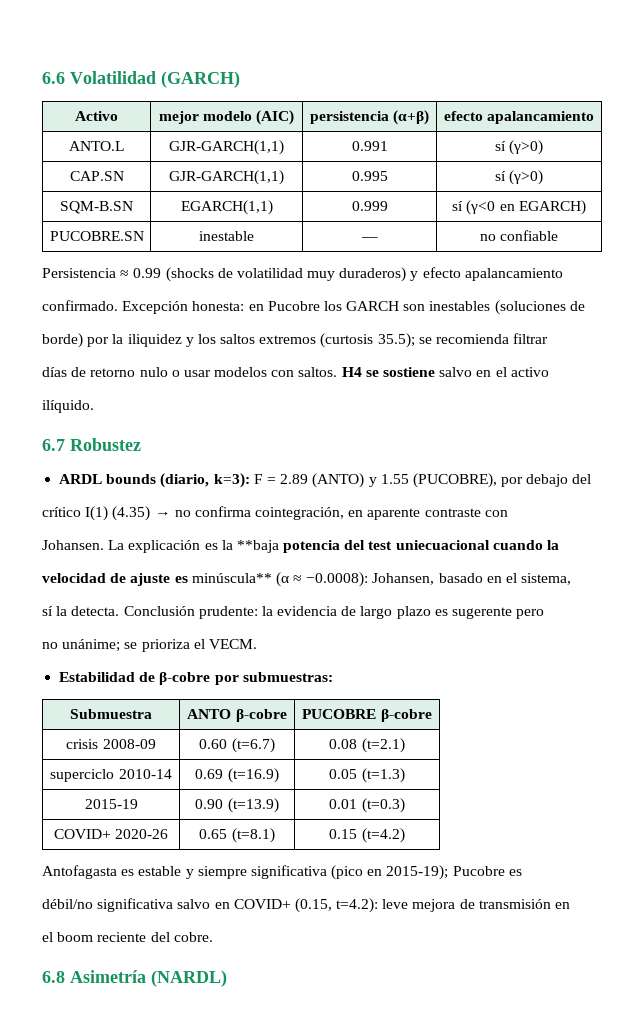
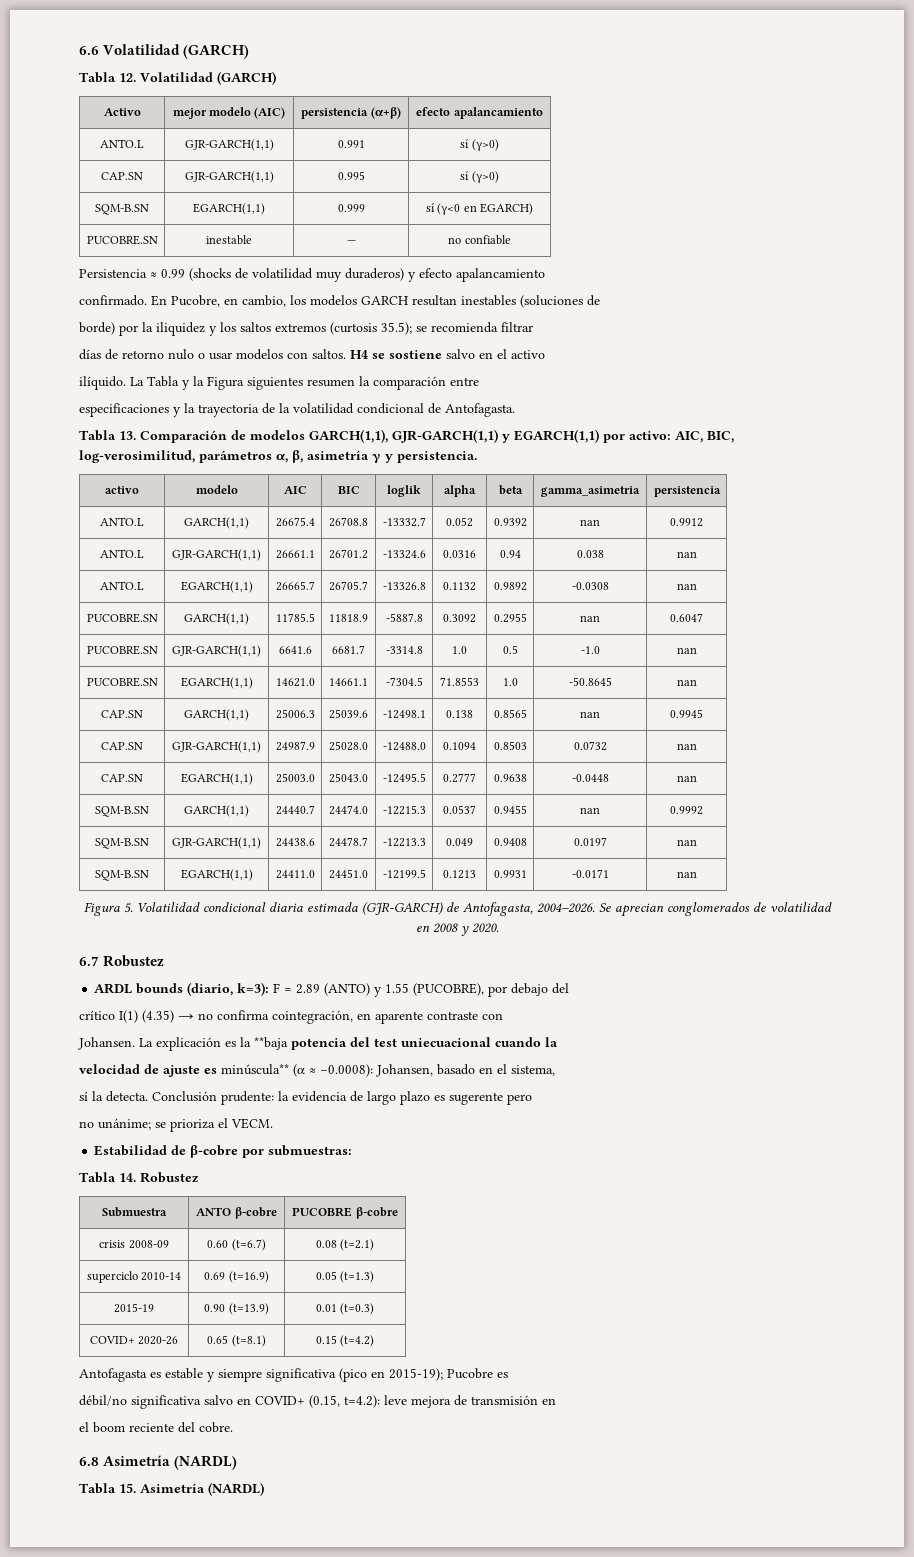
(240, 79) none -> [79,71,276,85] // Tabla 12. Volatilidad (GARCH)
[122,301,426,314] Excepción honesta: en Pucobre los GARCH son -> [151,295,457,307] En Pucobre, en cambio, los modelos GARCH resultan
(94, 406) none -> [130,376,479,390] [79,403,515,417] [79,429,734,443] [79,450,477,463] [105,486,139,494] [195,485,238,494] [283,486,307,494] [337,486,360,494] [387,485,421,497] [444,485,476,497] [498,485,523,495] [541,486,640,497] [653,486,721,497] [100,517,144,526] [184,517,249,529] [275,517,315,527] [329,517,368,527] [382,517,426,527] [446,517,473,527] [493,518,527,527] [580,519,600,526] [670,518,703,527] [100,549,144,558] [172,549,261,561] [275,550,315,559] [329,549,368,559] [382,550,426,559] [443,550,476,558] [499,550,521,558] [576,550,604,558] [676,551,697,558] [100,581,144,590] [180,581,253,593] [275,581,315,591] [329,581,368,591] [382,582,426,591] [443,582,476,591] [493,582,527,591] [571,582,609,590] [676,583,697,590] [86,613,158,623] [184,613,249,625] [275,613,315,622] [329,614,368,622] [385,613,423,622] [443,614,476,623] [493,613,527,623] [580,615,600,622] [670,613,703,622] [86,645,158,655] [172,645,261,657] [278,646,312,654] [332,645,365,654] [385,646,423,654] [452,646,467,654] [502,645,518,654] [580,646,600,654] [676,647,697,654] [86,677,158,687] [180,677,253,689] [275,678,315,687] [329,678,368,686] [385,677,423,686] [440,677,479,686] [502,678,518,686] [568,677,612,686] [676,679,697,686] [101,710,143,718] [184,709,249,721] [275,709,315,719] [329,709,368,719] [382,710,426,719] [446,710,473,718] [493,709,527,718] [580,711,600,718] [670,709,703,718] [101,742,143,750] [172,741,261,753] [275,741,315,751] [329,741,368,751] [382,742,426,751] [443,742,476,750] [493,741,527,750] [573,741,607,751] [676,743,697,750] [101,774,143,782] [180,773,253,785] [275,773,315,783] [329,773,368,783] [382,773,426,783] [443,773,476,783] [493,774,527,782] [571,774,609,782] [676,775,697,782] [95,806,149,817] [184,805,249,817] [275,805,315,815] [329,805,368,815] [382,805,426,815] [443,805,476,814] [493,805,527,814] [580,807,600,814] [670,806,703,815] [95,838,149,849] [172,837,261,849] [275,838,315,847] [329,837,368,847] [382,838,426,847] [446,838,473,846] [493,838,527,846] [573,837,607,846] [676,839,697,846] [95,870,149,881] [180,869,253,881] [275,870,315,879] [329,869,368,879] [382,869,426,879] [443,870,476,879] [493,870,527,878] [571,869,609,878] [676,871,697,878] [83,902,832,917] [415,923,499,936] La Tabla y la Figura siguientes resumen la comparación entre // especificaciones y la trayectoria de la volatilidad condicional de Antofagasta. // Tabla 13. Comparación de modelos GARCH(1,1), GJR-GARCH(1,1) y EGARCH(1,1) por activo: AIC, BIC, log-verosimilitud, parámetros α, β, asimetría γ y persistencia. // activo | modelo | AIC | BIC | loglik | alpha | beta | gamma_asimetria | persistencia // ANTO.L | GARCH(1,1) | 26675.4 | 26708.8 | -13332.7 | 0.052 | 0.9392 | nan | 0.9912 // ANTO.L | GJR-GARCH(1,1) | 26661.1 | 26701.2 | -13324.6 | 0.0316 | 0.94 | 0.038 | nan // ANTO.L | EGARCH(1,1) | 26665.7 | 26705.7 | -13326.8 | 0.1132 | 0.9892 | -0.0308 | nan // PUCOBRE.SN | GARCH(1,1) | 11785.5 | 11818.9 | -5887.8 | 0.3092 | 0.2955 | nan | 0.6047 // PUCOBRE.SN | GJR-GARCH(1,1) | 6641.6 | 6681.7 | -3314.8 | 1.0 | 0.5 | -1.0 | nan // PUCOBRE.SN | EGARCH(1,1) | 14621.0 | 14661.1 | -7304.5 | 71.8553 | 1.0 | -50.8645 | nan // CAP.SN | GARCH(1,1) | 25006.3 | 25039.6 | -12498.1 | 0.138 | 0.8565 | nan | 0.9945 // CAP.SN | GJR-GARCH(1,1) | 24987.9 | 25028.0 | -12488.0 | 0.1094 | 0.8503 | 0.0732 | nan // CAP.SN | EGARCH(1,1) | 25003.0 | 25043.0 | -12495.5 | 0.2777 | 0.9638 | -0.0448 | nan // SQM-B.SN | GARCH(1,1) | 24440.7 | 24474.0 | -12215.3 | 0.0537 | 0.9455 | nan | 0.9992 // SQM-B.SN | GJR-GARCH(1,1) | 24438.6 | 24478.7 | -12213.3 | 0.049 | 0.9408 | 0.0197 | nan // SQM-B.SN | EGARCH(1,1) | 24411.0 | 24451.0 | -12199.5 | 0.1213 | 0.9931 | -0.0171 | nan // Figura 5. Volatilidad condicional diaria estimada (GJR-GARCH) de Antofagasta, 2004–2026. Se aprecian conglomerados de volatilidad en 2008 y 2020.
(333, 677) none -> [79,1172,198,1183] // Tabla 14. Robustez
(227, 978) none -> [79,1482,264,1496] // Tabla 15. Asimetría (NARDL)

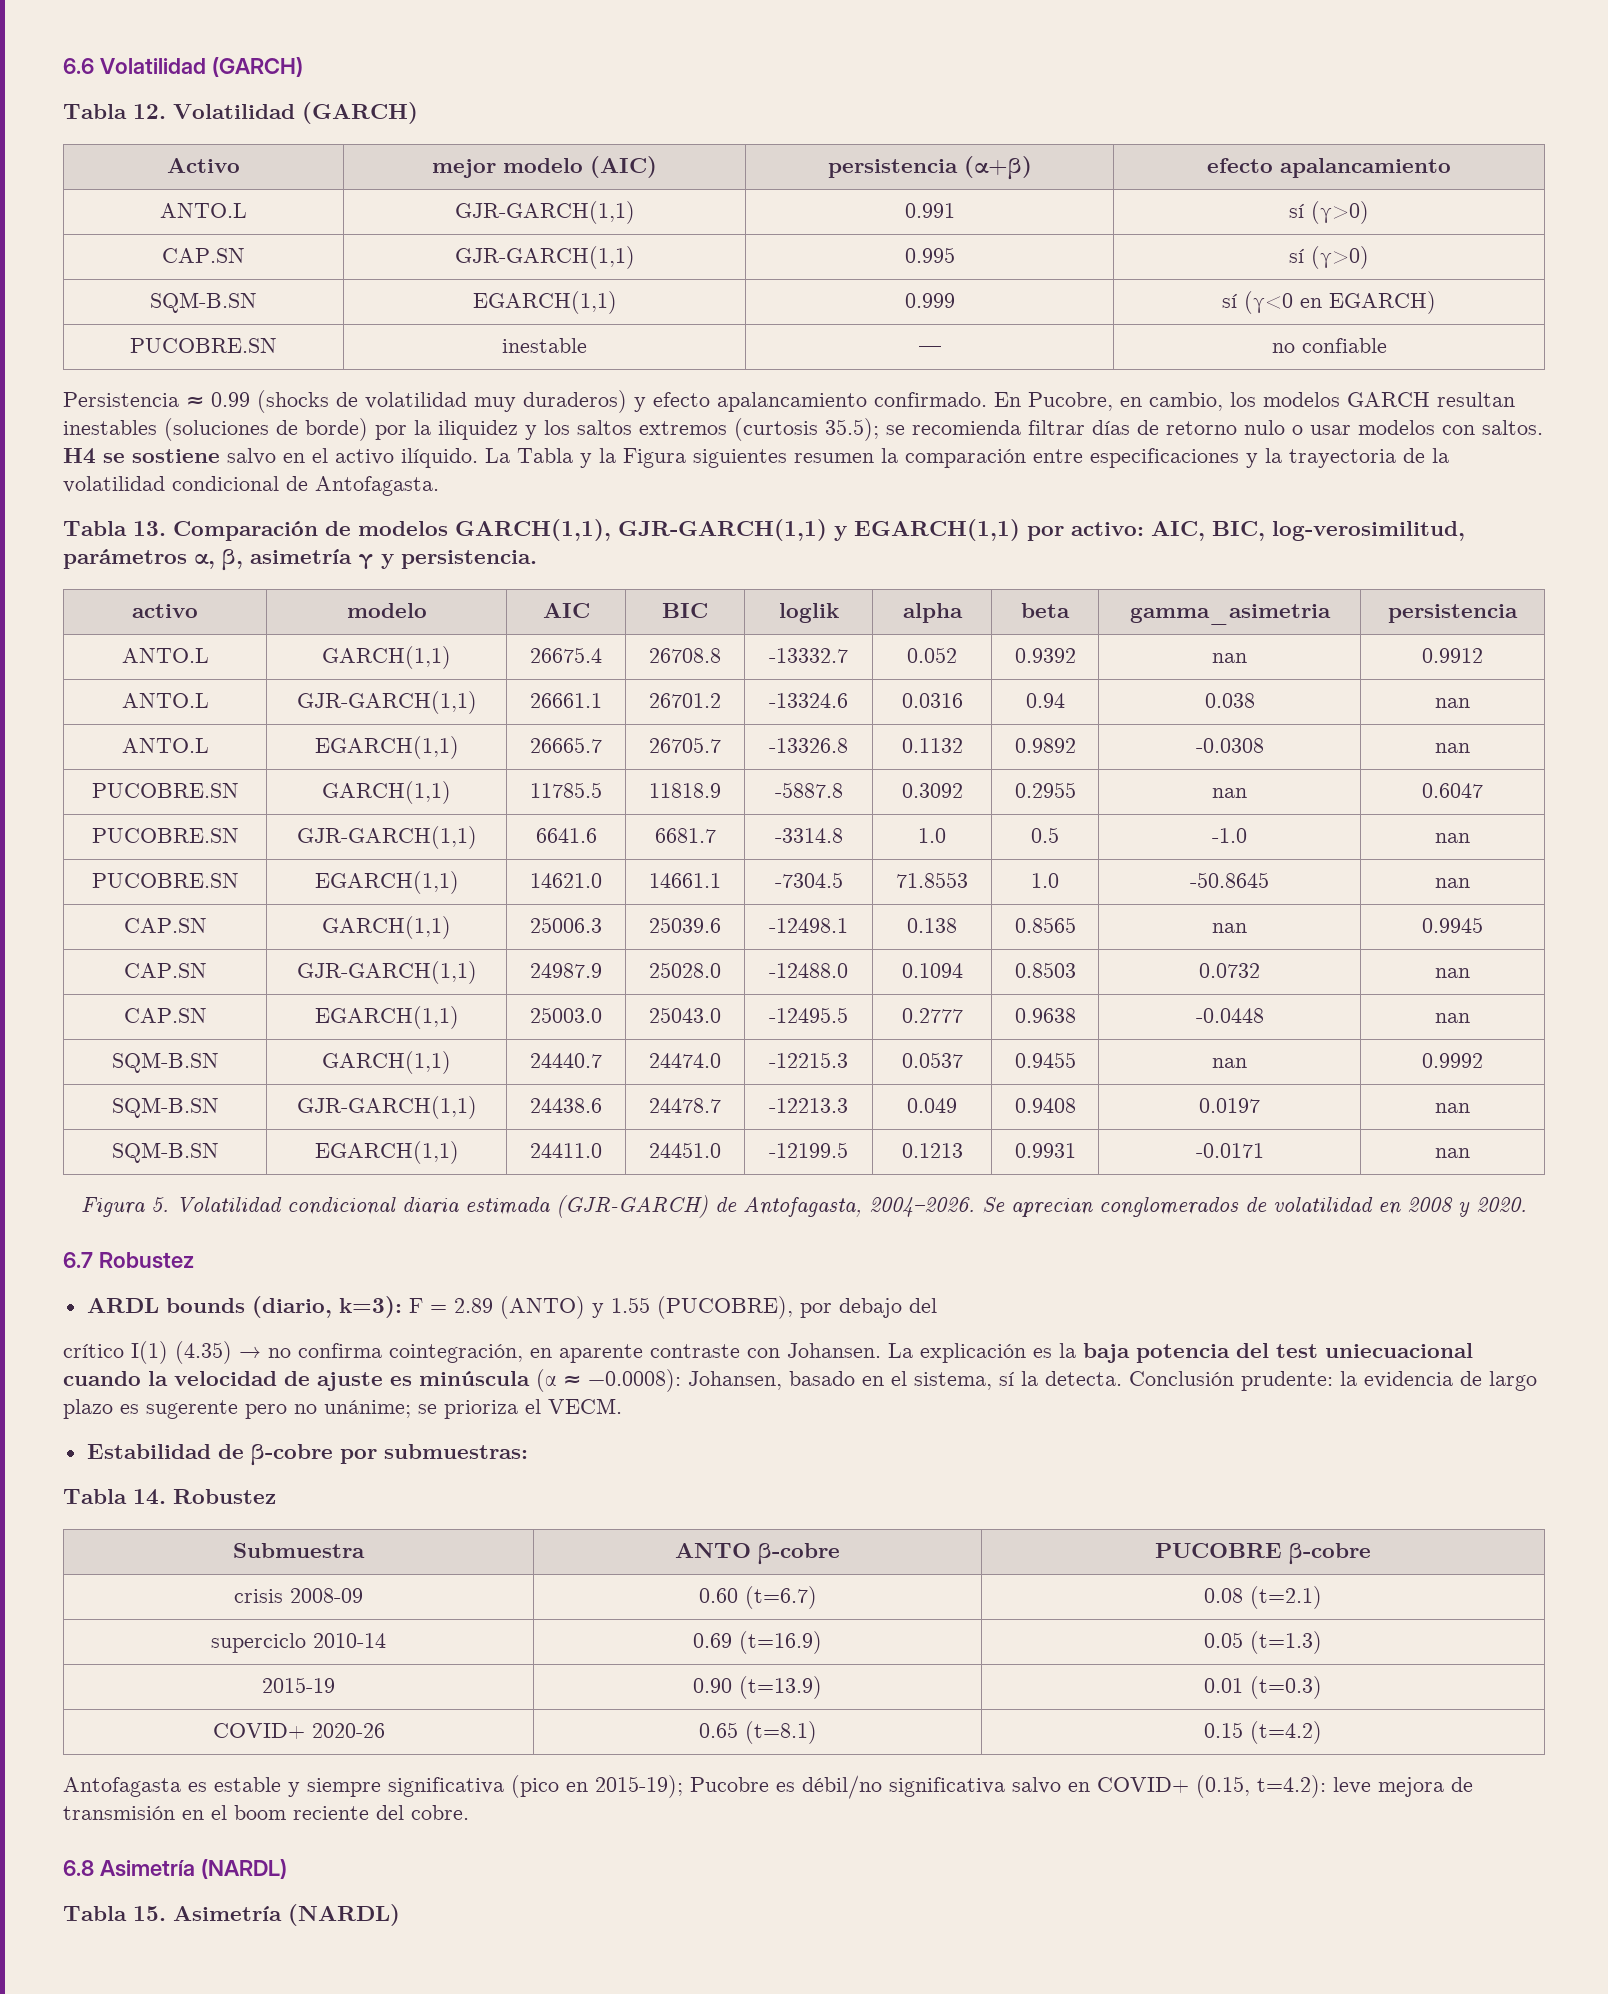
(545, 275) // -> (867, 402) none
(600, 300) // -> (298, 427) none
(533, 327) // -> (1085, 427) none
(545, 354) // -> (394, 457) none
(479, 381) // -> (1083, 456) none
(503, 1016) // -> (780, 1353) none
[254,1037,288,1050] **baja -> [1083,1343,1130,1363] baja
(558, 1042) // -> (168, 1378) none
[221,1064,289,1075] minúscula** -> [419,1371,530,1386] minúscula
(555, 1070) // -> (992, 1381) none
(532, 1099) // -> (287, 1411) none
(508, 1375) // -> (795, 1787) none
(556, 1401) // -> (204, 1815) none

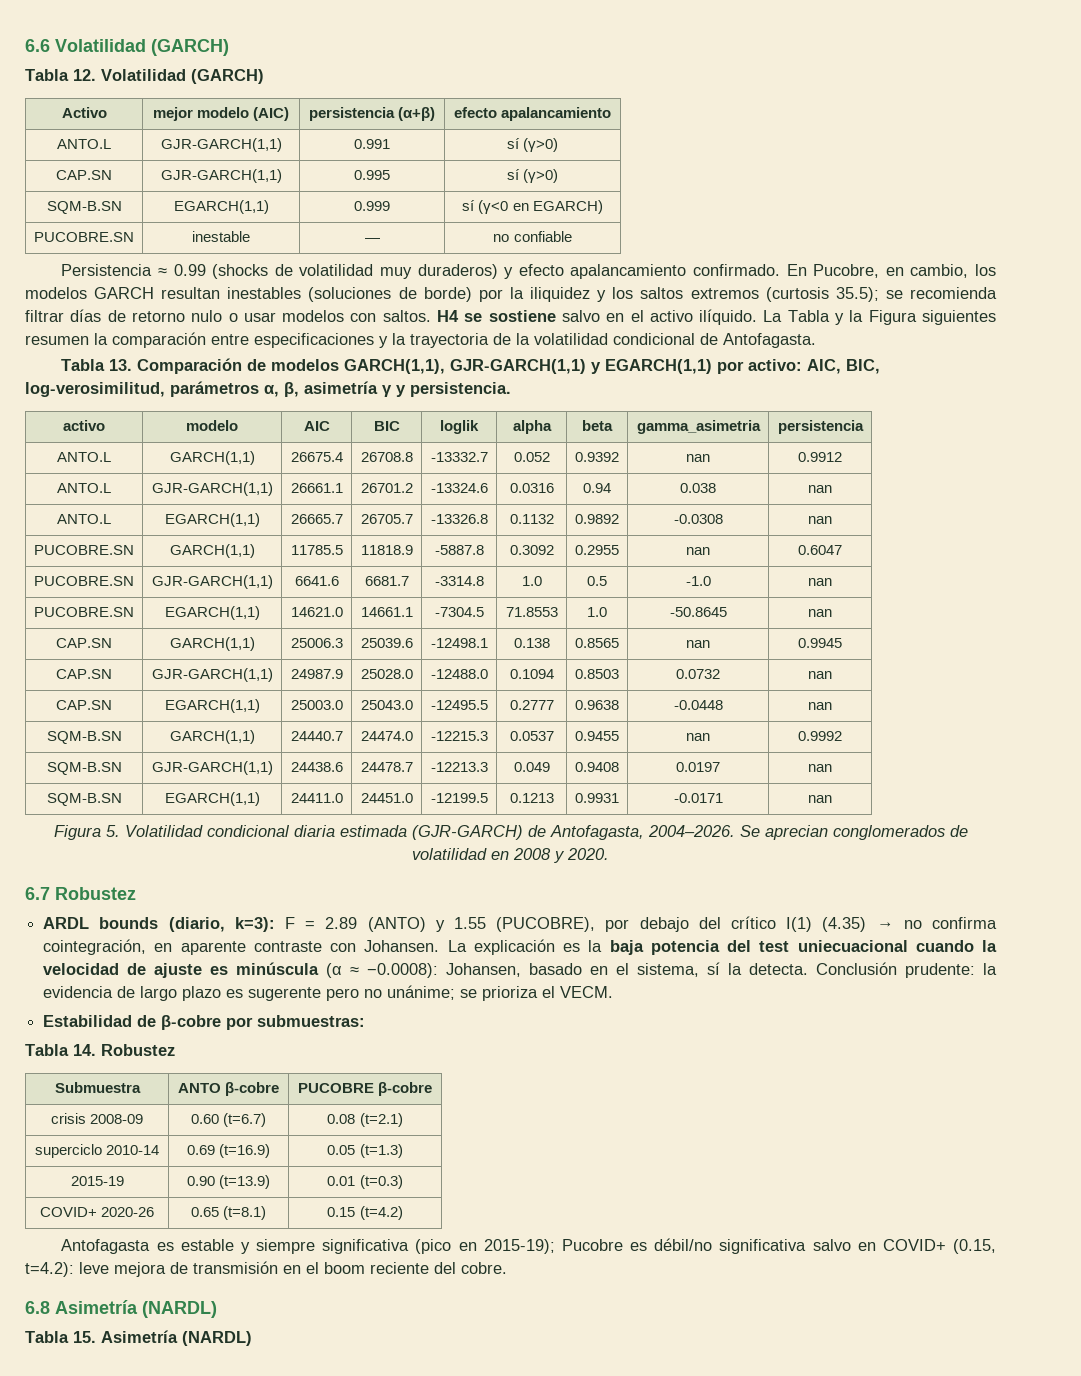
(937, 1305) // -> (721, 923) none

